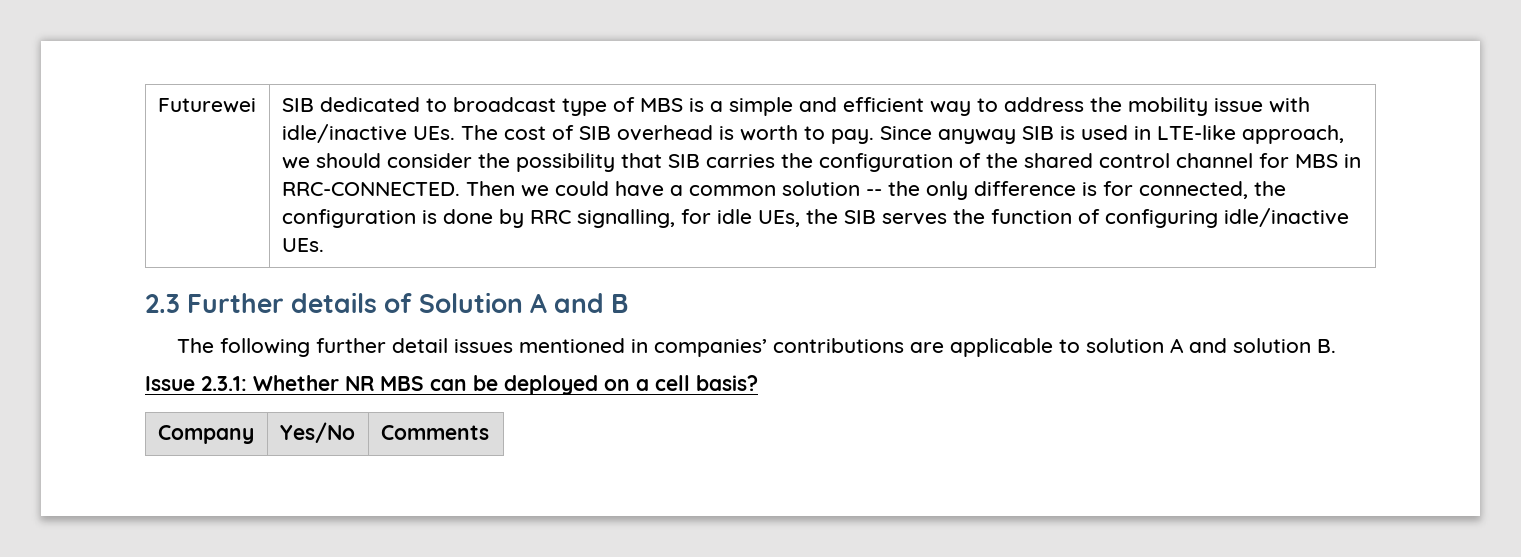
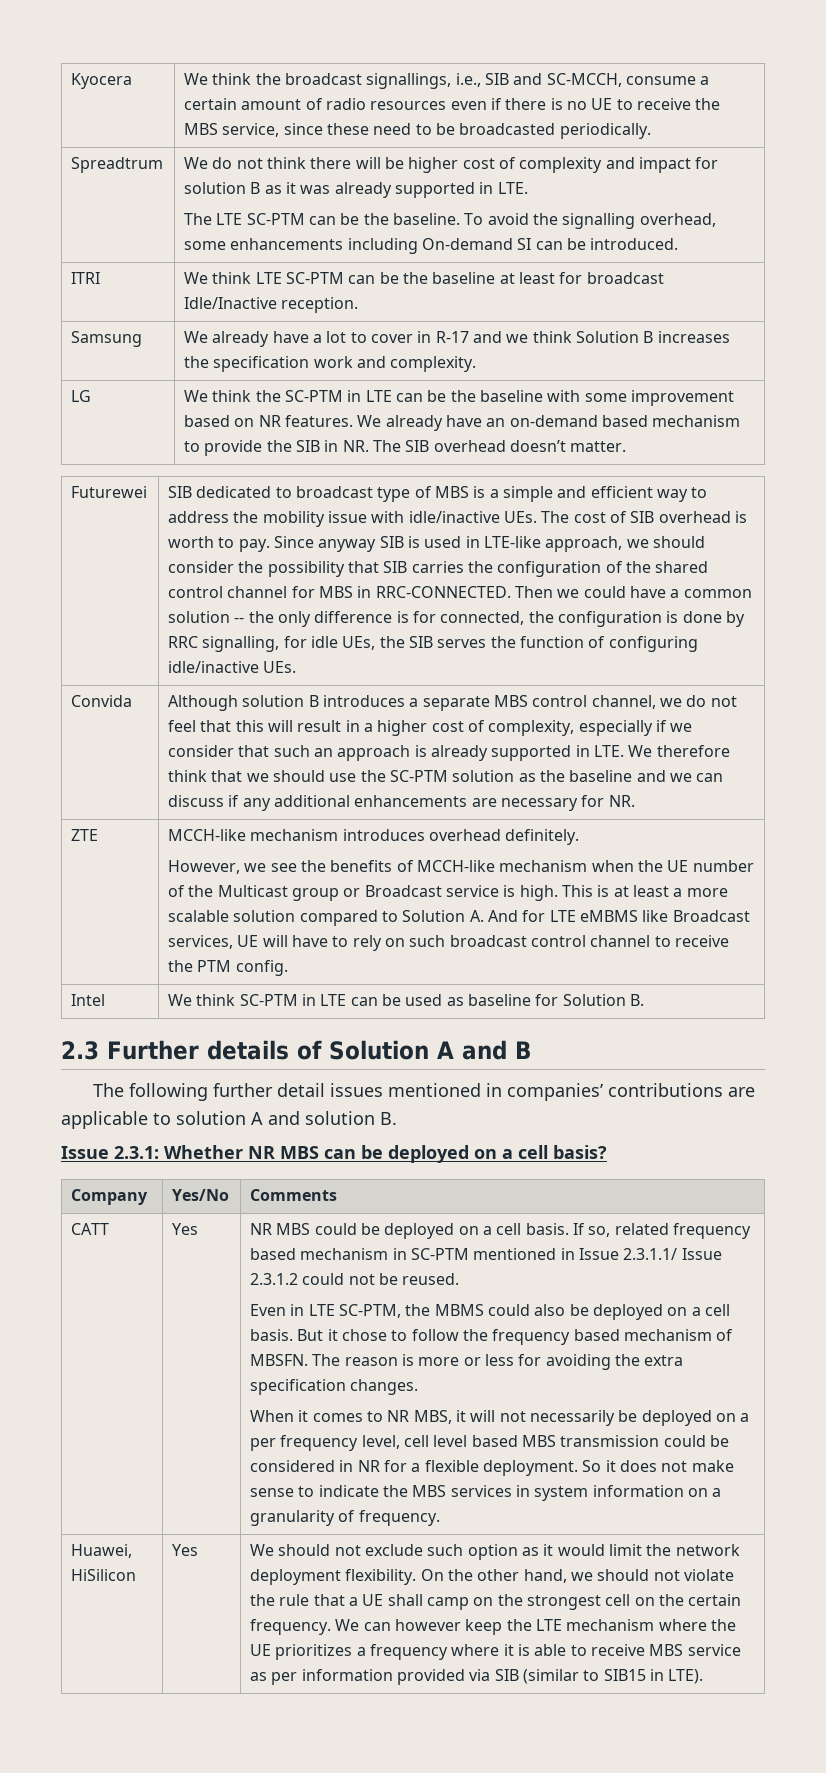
(157, 105) none -> [71,73,133,89] [184,73,710,89] [184,98,721,110] [184,123,651,139] [71,157,164,173] [184,157,719,173] [184,182,528,198] [184,213,716,229] [184,238,679,254] [71,272,101,284] [184,272,664,284] [184,297,359,313] [71,331,143,347] [184,331,730,347] [184,356,477,372] [71,390,92,402] [184,390,734,406] [184,415,741,431] [184,440,627,456] Kyocera | We think the broadcast signallings, i.e., SIB and SC-MCCH, consume a certain amount of radio resources even if there is no UE to receive the MBS service, since these need to be broadcasted periodically. // Spreadtrum | We do not think there will be higher cost of complexity and impact for solution B as it was already supported in LTE. // The LTE SC-PTM can be the baseline. To avoid the signalling overhead, some enhancements including On-demand SI can be introduced. // ITRI | We think LTE SC-PTM can be the baseline at least for broadcast Idle/Inactive reception. // Samsung | We already have a lot to cover in R-17 and we think Solution B increases the specification work and complexity. // LG | We think the SC-PTM in LTE can be the baseline with some improvement based on NR features. We already have an on-demand based mechanism to provide the SIB in NR. The SIB overhead doesn’t matter. //
(324, 245) none -> [71,695,133,707] [168,695,737,711] [168,720,693,736] [168,745,730,761] [168,770,724,782] [168,795,635,811] [71,829,99,841] [168,829,580,845] [168,860,754,874] [168,885,728,901] [168,910,750,926] [168,935,729,951] [168,960,288,976] [71,994,106,1006] [168,994,644,1006] // Convida | Although solution B introduces a separate MBS control channel, we do not feel that this will result in a higher cost of complexity, especially if we consider that such an approach is already supported in LTE. We therefore think that we should use the SC-PTM solution as the baseline and we can discuss if any additional enhancements are necessary for NR. // ZTE | MCCH-like mechanism introduces overhead definitely. // However, we see the benefits of MCCH-like mechanism when the UE number of the Multicast group or Broadcast service is high. This is at least a more scalable solution compared to Solution A. And for LTE eMBMS like Broadcast services, UE will have to rely on such broadcast control channel to receive the PTM config. // Intel | We think SC-PTM in LTE can be used as baseline for Solution B.
(489, 432) none -> [71,1223,110,1235] [172,1223,199,1235] [250,1223,751,1239] [250,1248,722,1260] [250,1273,460,1285] [250,1304,730,1320] [250,1329,734,1345] [250,1354,684,1370] [250,1379,419,1395] [250,1410,750,1426] [250,1435,729,1451] [250,1460,734,1476] [250,1485,722,1501] [250,1510,440,1526] [71,1544,133,1558] [71,1569,137,1581] [172,1544,199,1556] [250,1544,740,1560] [250,1569,734,1585] [250,1594,742,1610] [250,1619,736,1635] [250,1644,741,1660] [250,1669,704,1685] // CATT | Yes | NR MBS could be deployed on a cell basis. If so, related frequency based mechanism in SC-PTM mentioned in Issue 2.3.1.1/ Issue 2.3.1.2 could not be reused. // Even in LTE SC-PTM, the MBMS could also be deployed on a cell basis. But it chose to follow the frequency based mechanism of MBSFN. The reason is more or less for avoiding the extra specification changes. // When it comes to NR MBS, it will not necessarily be deployed on a per frequency level, cell level based MBS transmission could be considered in NR for a flexible deployment. So it does not make sense to indicate the MBS services in system information on a granularity of frequency. // Huawei, HiSilicon | Yes | We should not exclude such option as it would limit the network deployment flexibility. On the other hand, we should not violate the rule that a UE shall camp on the strongest cell on the certain frequency. We can however keep the LTE mechanism where the UE prioritizes a frequency where it is able to receive MBS service as per information provided via SIB (similar to SIB15 in LTE).

